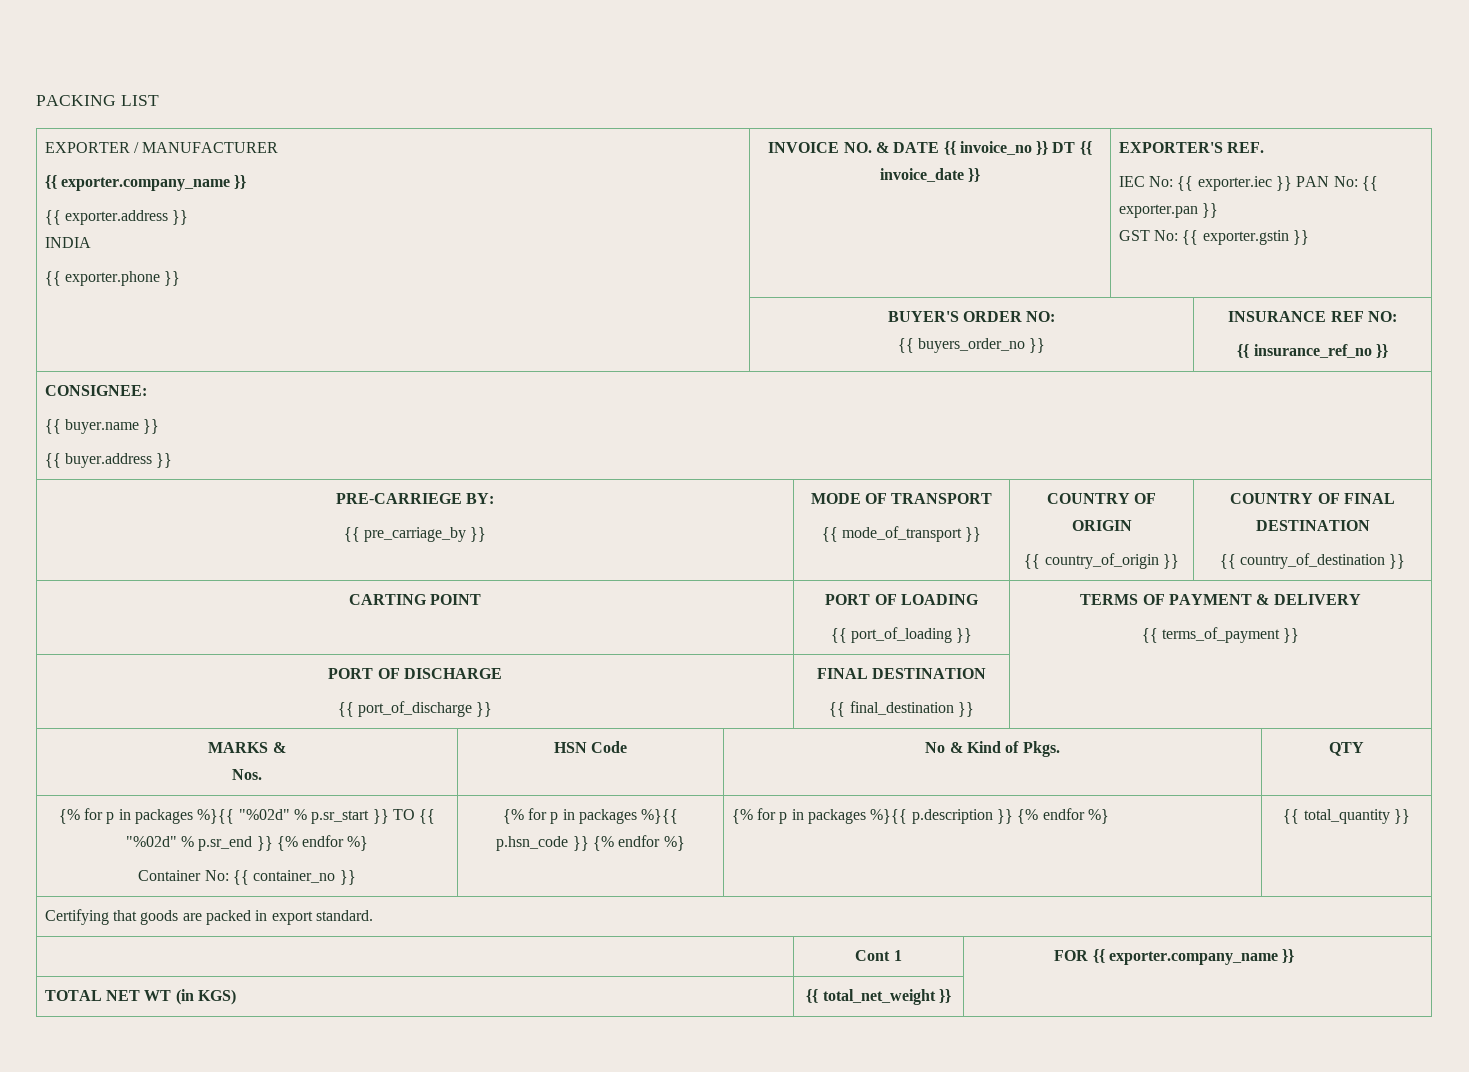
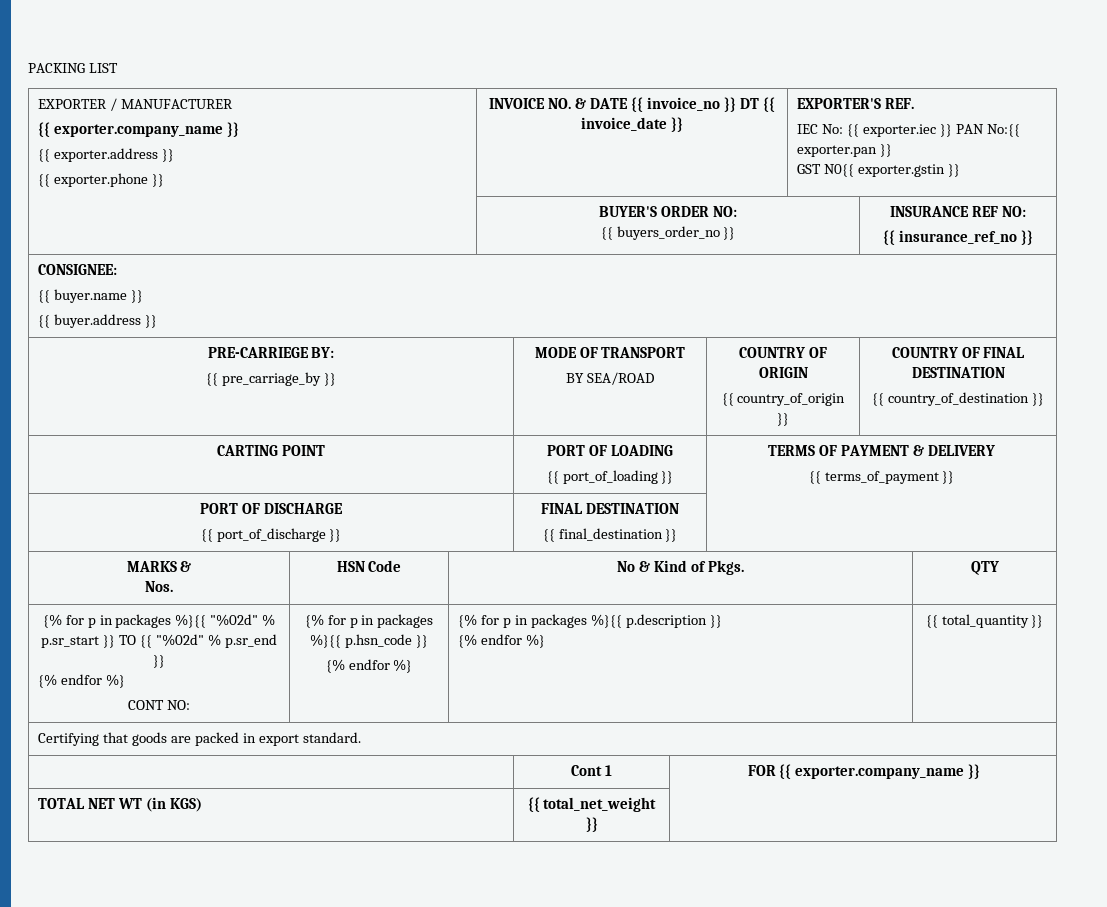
[44,237,91,248] // INDIA -> (175, 155) none
[1333,176,1378,191] No: {{ -> [986,124,1020,137] No:{{
[1153,230,1199,245] No: {{ -> [824,164,855,177] N0{{
[821,526,982,542] {{ mode_of_transport }} -> [566,372,654,385] BY SEA/ROAD
(273, 843) none -> (165, 661) //
[138,870,356,885] Container No: {{ container_no }} -> [128,700,190,710] CONT NO:
(589, 843) none -> (428, 641) //
(1013, 816) none -> (722, 621) //

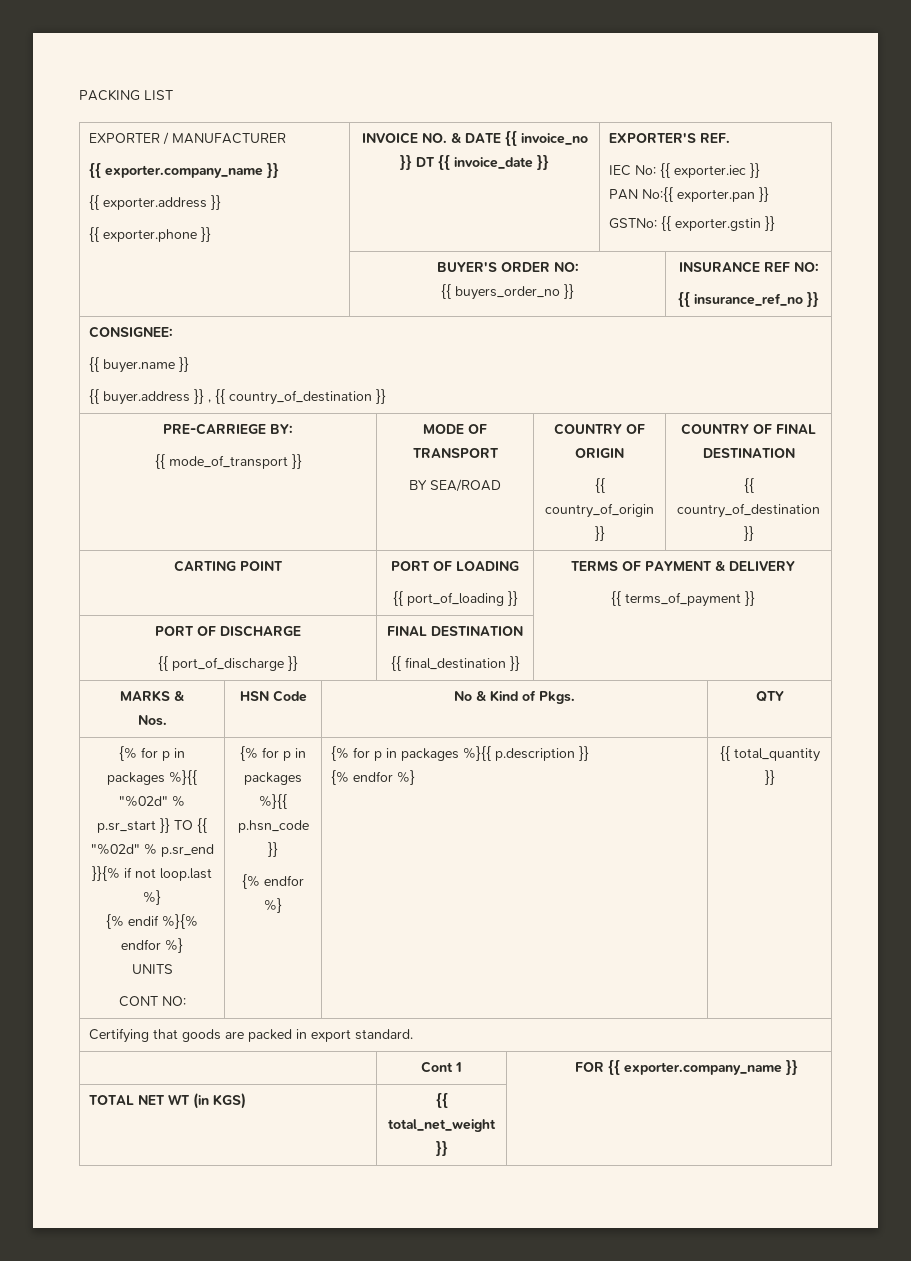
(952, 130) none -> (761, 170) //
[797,164,855,177] GST N0{{ -> [609,216,672,231] GSTNo: {{
(158, 321) none -> [208,389,387,405] , {{ country_of_destination }}
[222,372,321,386] pre_carriage_by -> [168,455,288,469] mode_of_transport
[153,655,165,668] [38,674,126,688] }} // {% endfor %} -> [92,866,212,881] [143,890,161,905] [106,914,198,929] [121,938,183,953] [131,964,173,974] }}{% if not loop.last %} // {% endif %}{% endfor %} // UNITS

